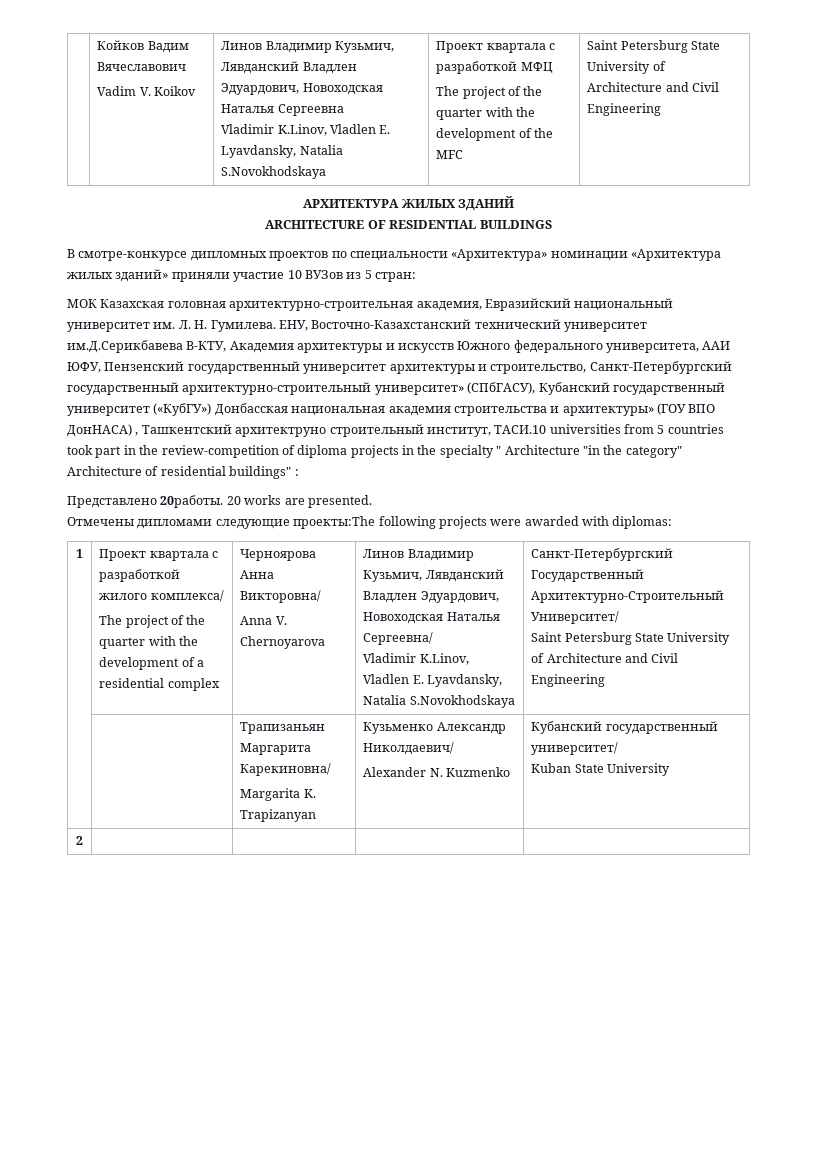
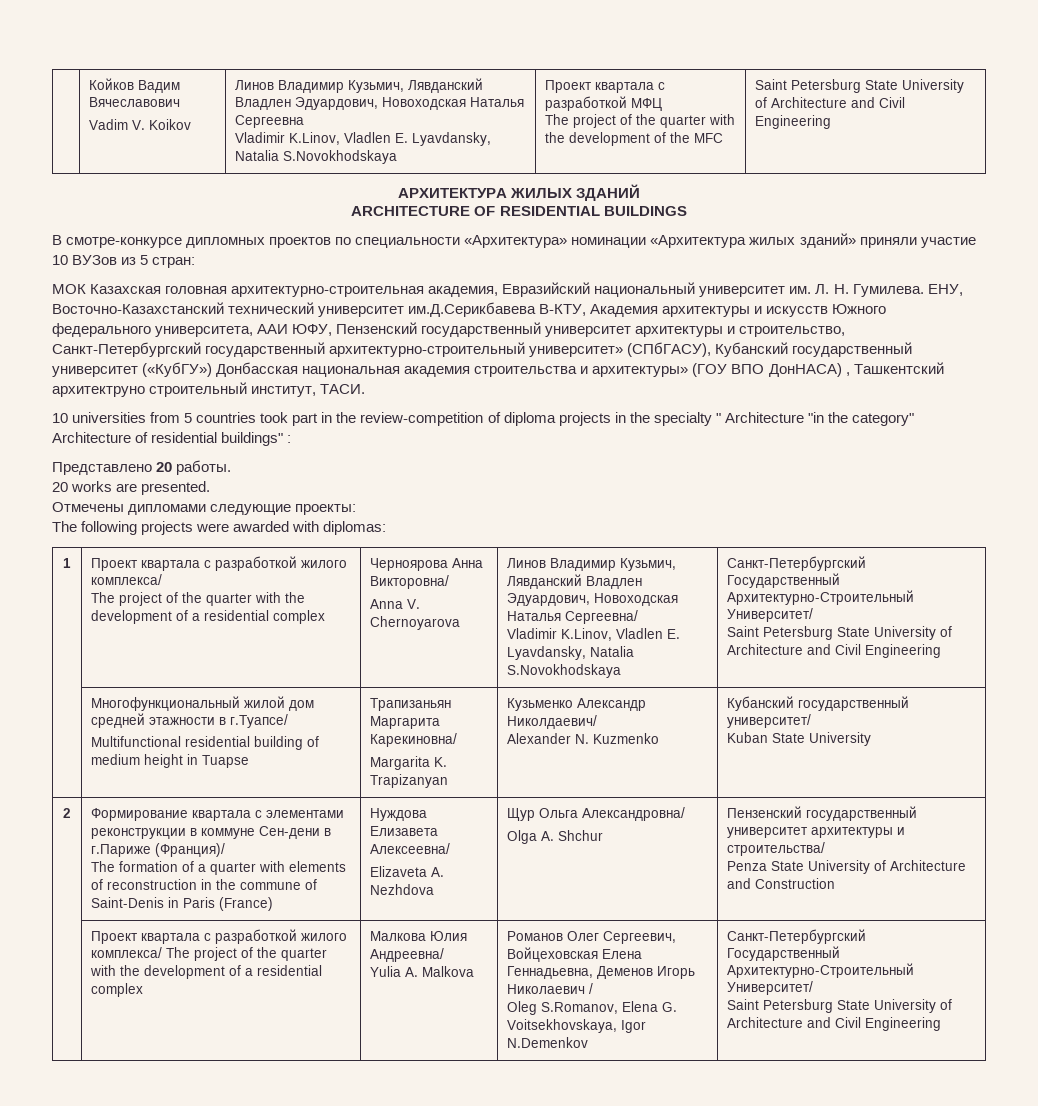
[494,425,547,434] ТАСИ.10 -> [320,384,366,394] [52,413,68,423] ТАСИ. // 10
[160,495,224,508] 20работы. -> [156,460,232,475] 20 работы. //
[293,516,376,529] проекты:The -> [295,504,357,515] [52,521,77,532] проекты: // The
(606, 680) none -> [91,696,315,711] [91,713,289,728] [91,736,320,750] [91,754,250,768] Многофункциональный жилой дом средней этажности в г.Туапсе/ // Multifunctional residential building of medium height in Tuapse
(83, 840) | | | -> [91,808,345,821] [91,826,332,839] [91,843,226,857] [91,861,347,875] [91,879,318,890] [91,897,274,911] [370,808,428,821] [370,826,439,836] [370,843,451,854] [370,866,445,877] [370,884,435,895] [507,807,686,821] [507,830,604,844] [727,806,918,821] [727,827,906,838] [727,842,826,856] [727,860,967,874] [727,878,836,889] [91,929,348,944] [91,947,328,961] [90,965,323,979] [91,983,144,997] [370,931,468,941] [370,948,445,962] [370,966,475,977] [507,931,677,944] [507,947,643,962] [507,966,696,979] [507,983,594,994] [507,1001,678,1015] [507,1019,647,1033] [507,1037,589,1048] [727,929,867,944] [727,946,841,961] [727,963,915,978] [727,981,814,995] [727,999,953,1013] [727,1017,942,1031] Формирование квартала с элементами реконструкции в коммуне Сен-дени в г.Париже (Франция)/ // The formation of a quarter with elements of reconstruction in the commune of Saint-Denis in Paris (France) | Нуждова Елизавета Алексеевна/ // Elizaveta A. Nezhdova | Щур Ольга Александровна/ // Olga A. Shchur | Пензенский государственный университет архитектуры и строительства/ // Penza State University of Architecture and Construction // | Проект квартала с разработкой жилого комплекса/ The project of the quarter with the development of a residential complex | Малкова Юлия Андреевна/ // Yulia A. Malkova | Романов Олег Сергеевич, Войцеховская Елена Геннадьевна, Деменов Игорь Николаевич / // Oleg S.Romanov, Elena G. Voitsekhovskaya, Igor N.Demenkov | Санкт-Петербургский Государственный Архитектурно-Строительный Университет/ // Saint Petersburg State University of Architecture and Civil Engineering

